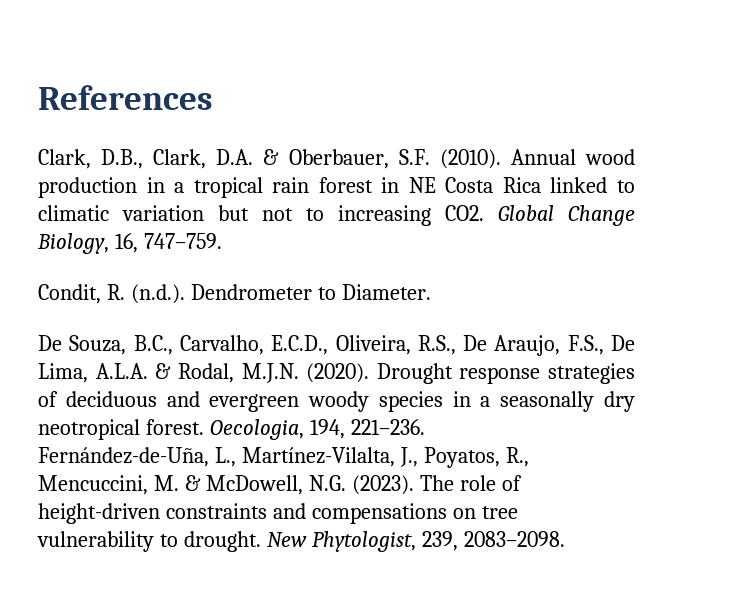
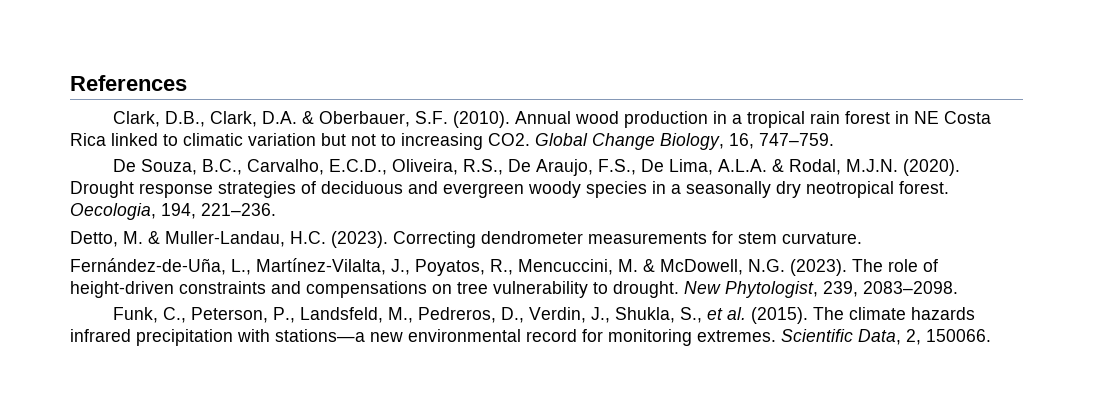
[38,284,431,304] // Condit, R. (n.d.). Dendrometer to Diameter. -> (834, 139) none
(425, 427) none -> [70,231,862,248] // Detto, M. & Muller-Landau, H.C. (2023). Correcting dendrometer measurements for stem curvature.
(565, 539) none -> [113,307,976,324] [70,329,991,346] // Funk, C., Peterson, P., Landsfeld, M., Pedreros, D., Verdin, J., Shukla, S., et al. (2015). The climate hazards infrared precipitation with stations—a new environmental record for monitoring extremes. Scientific Data, 2, 150066.

